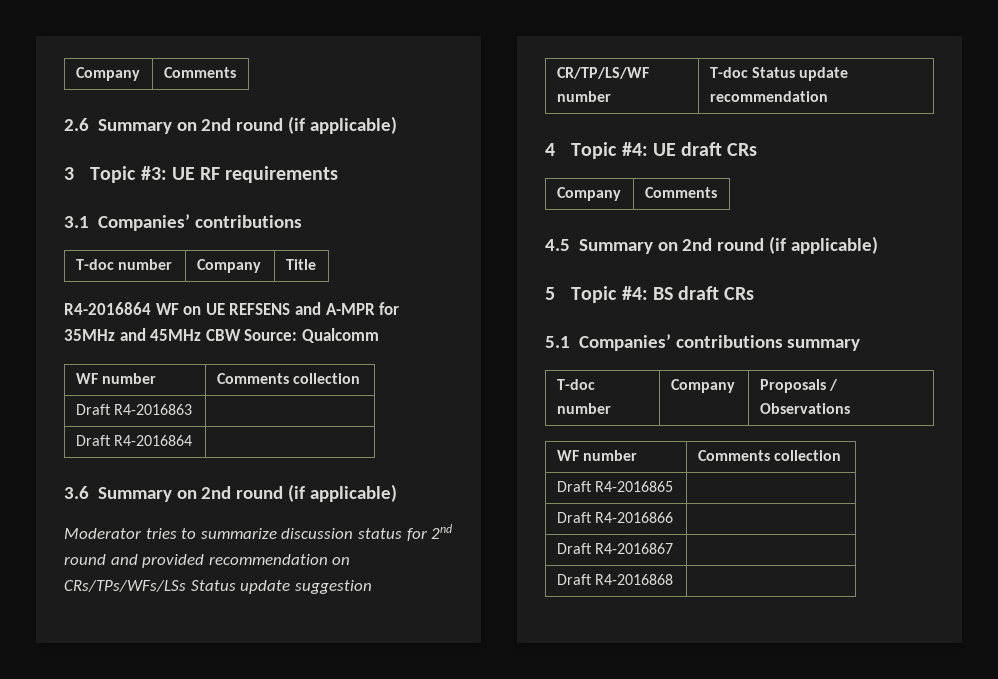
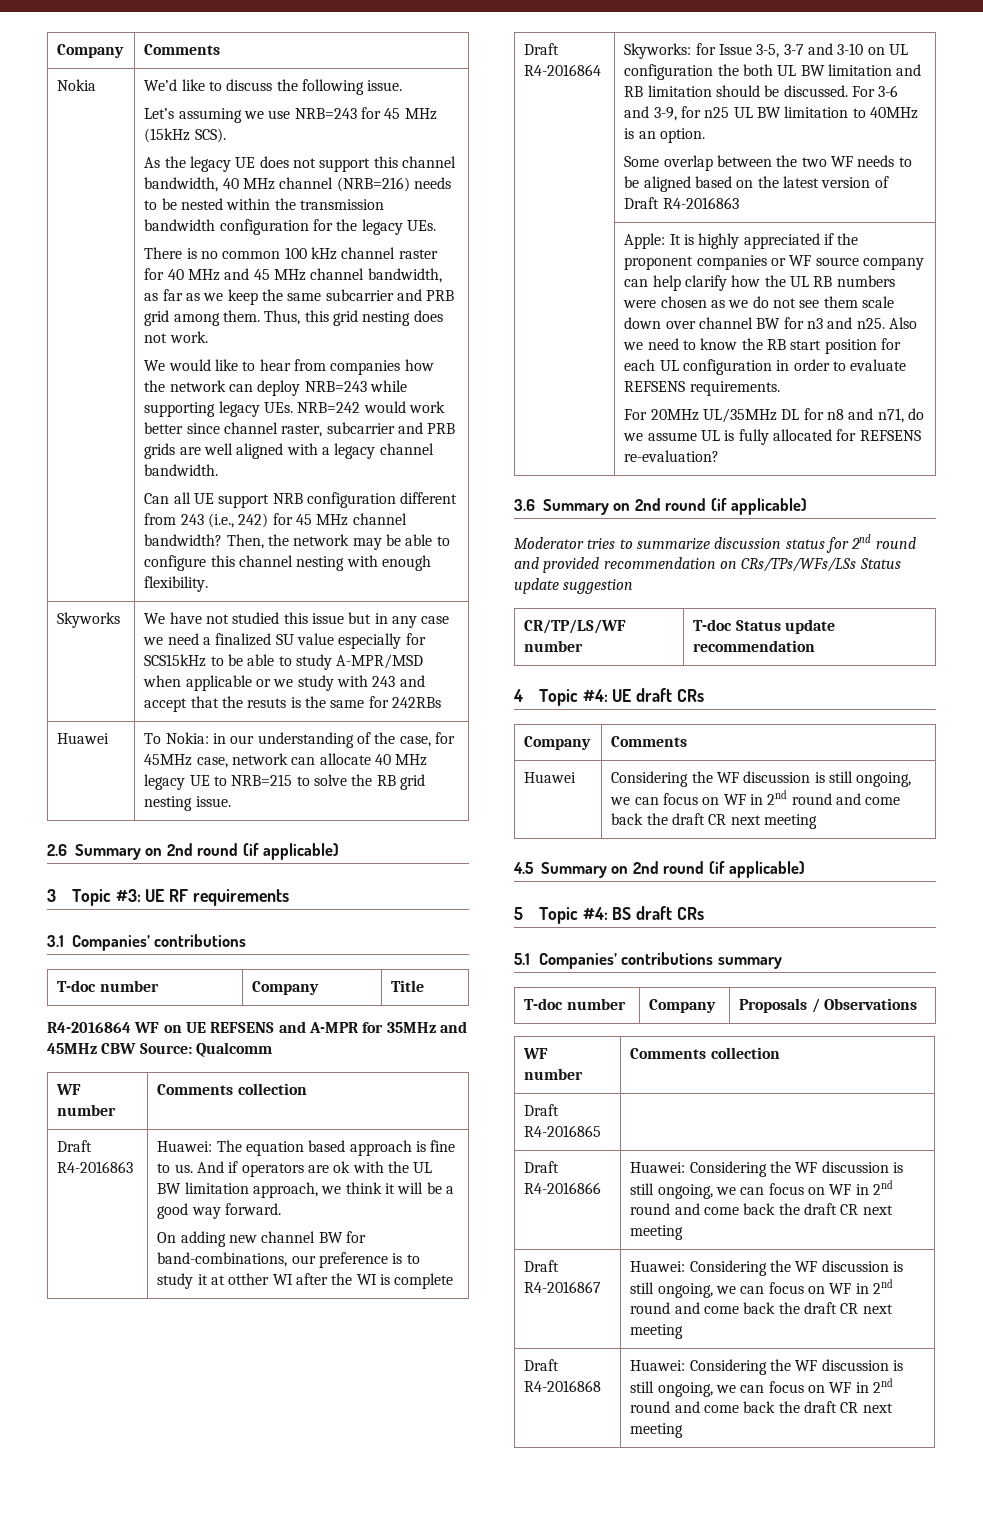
[75,67,140,81] [163,67,236,78] Company | Comments -> [57,44,125,58] [144,44,221,55] [57,79,97,91] [144,79,403,95] [144,107,437,123] [144,128,226,143] [144,156,456,172] [144,177,452,192] [144,198,385,210] [144,219,437,235] [144,247,438,260] [144,268,442,283] [144,289,455,305] [144,310,443,326] [144,331,208,343] [144,359,434,375] [144,380,408,396] [144,401,446,417] [144,422,456,437] [144,443,434,459] [144,464,219,476] [144,492,458,508] [144,513,407,528] [144,534,450,550] [144,555,432,571] [144,576,209,592] [57,612,121,628] [144,612,450,628] [143,633,426,649] [144,654,424,670] [143,675,425,691] [144,696,441,712] [57,733,110,744] [144,732,455,748] [144,753,428,768] [144,774,425,790] [144,796,231,811] Company | Comments // Nokia | We’d like to discuss the following issue. // Let’s assuming we use NRB=243 for 45 MHz (15kHz SCS). // As the legacy UE does not support this channel bandwidth, 40 MHz channel (NRB=216) needs to be nested within the transmission bandwidth configuration for the legacy UEs. // There is no common 100 kHz channel raster for 40 MHz and 45 MHz channel bandwidth, as far as we keep the same subcarrier and PRB grid among them. Thus, this grid nesting does not work. // We would like to hear from companies how the network can deploy NRB=243 while supporting legacy UEs. NRB=242 would work better since channel raster, subcarrier and PRB grids are well aligned with a legacy channel bandwidth. // Can all UE support NRB configuration different from 243 (i.e., 242) for 45 MHz channel bandwidth? Then, the network may be able to configure this channel nesting with enough flexibility. // Skyworks | We have not studied this issue but in any case we need a finalized SU value especially for SCS15kHz to be able to study A-MPR/MSD when applicable or we study with 243 and accept that the resuts is the same for 242RBs // Huawei | To Nokia: in our understanding of the case, for 45MHz case, network can allocate 40 MHz legacy UE to NRB=215 to solve the RB grid nesting issue.
[75,435,192,446] // Draft R4-2016864 | -> [157,1140,456,1156] [157,1161,433,1177] [157,1182,454,1198] [157,1203,282,1219] [157,1231,367,1247] [157,1252,420,1268] [157,1273,454,1289] [524,43,560,55] [524,64,602,76] [624,43,908,59] [624,64,922,80] [624,85,899,97] [624,106,918,121] [624,128,706,143] [624,155,912,171] [624,176,889,192] [624,197,739,209] [624,233,859,249] [624,255,925,270] [624,275,895,291] [623,296,894,308] [624,317,917,329] [623,338,901,354] [624,359,907,375] [624,381,780,396] [624,408,924,423] [623,429,921,445] [624,450,720,462] Huawei: The equation based approach is fine to us. And if operators are ok with the UL BW limitation approach, we think it will be a good way forward. // On adding new channel BW for band-combinations, our preference is to study it at otther WI after the WI is complete // Draft R4-2016864 | Skyworks: for Issue 3-5, 3-7 and 3-10 on UL configuration the both UL BW limitation and RB limitation should be discussed. For 3-6 and 3-9, for n25 UL BW limitation to 40MHz is an option. // Some overlap between the two WF needs to be aligned based on the latest version of Draft R4-2016863 // | Apple: It is highly appreciated if the proponent companies or WF source company can help clarify how the UL RB numbers were chosen as we do not see them scale down over channel BW for n3 and n25. Also we need to know the RB start position for each UL configuration in order to evaluate REFSENS requirements. // For 20MHz UL/35MHz DL for n8 and n71, do we assume UL is fully allocated for REFSENS re-evaluation?
(717, 192) none -> [524,772,577,783] [611,771,912,787] [610,790,901,805] [611,813,818,829] // Huawei | Considering the WF discussion is still ongoing, we can focus on WF in 2nd round and come back the draft CR next meeting
[556,543,673,554] [556,574,673,585] // Draft R4-2016867 | // Draft R4-2016868 | -> [630,1161,904,1177] [630,1180,893,1199] [630,1203,893,1215] [630,1225,684,1240] [524,1260,560,1272] [524,1281,602,1293] [630,1260,904,1276] [630,1279,893,1298] [630,1302,893,1314] [630,1324,684,1339] [524,1359,560,1371] [524,1380,602,1392] [630,1359,904,1375] [630,1378,893,1397] [630,1401,893,1413] [630,1423,684,1438] Huawei: Considering the WF discussion is still ongoing, we can focus on WF in 2nd round and come back the draft CR next meeting // Draft R4-2016867 | Huawei: Considering the WF discussion is still ongoing, we can focus on WF in 2nd round and come back the draft CR next meeting // Draft R4-2016868 | Huawei: Considering the WF discussion is still ongoing, we can focus on WF in 2nd round and come back the draft CR next meeting

